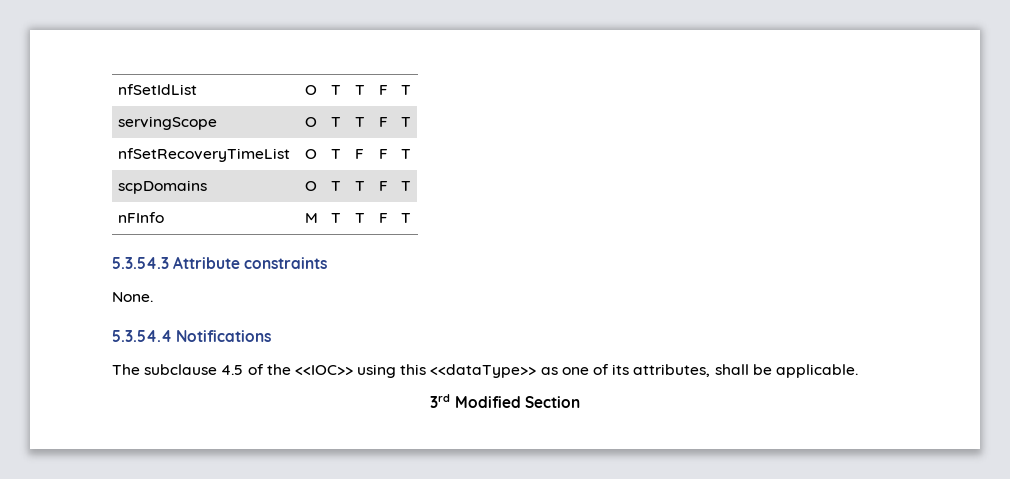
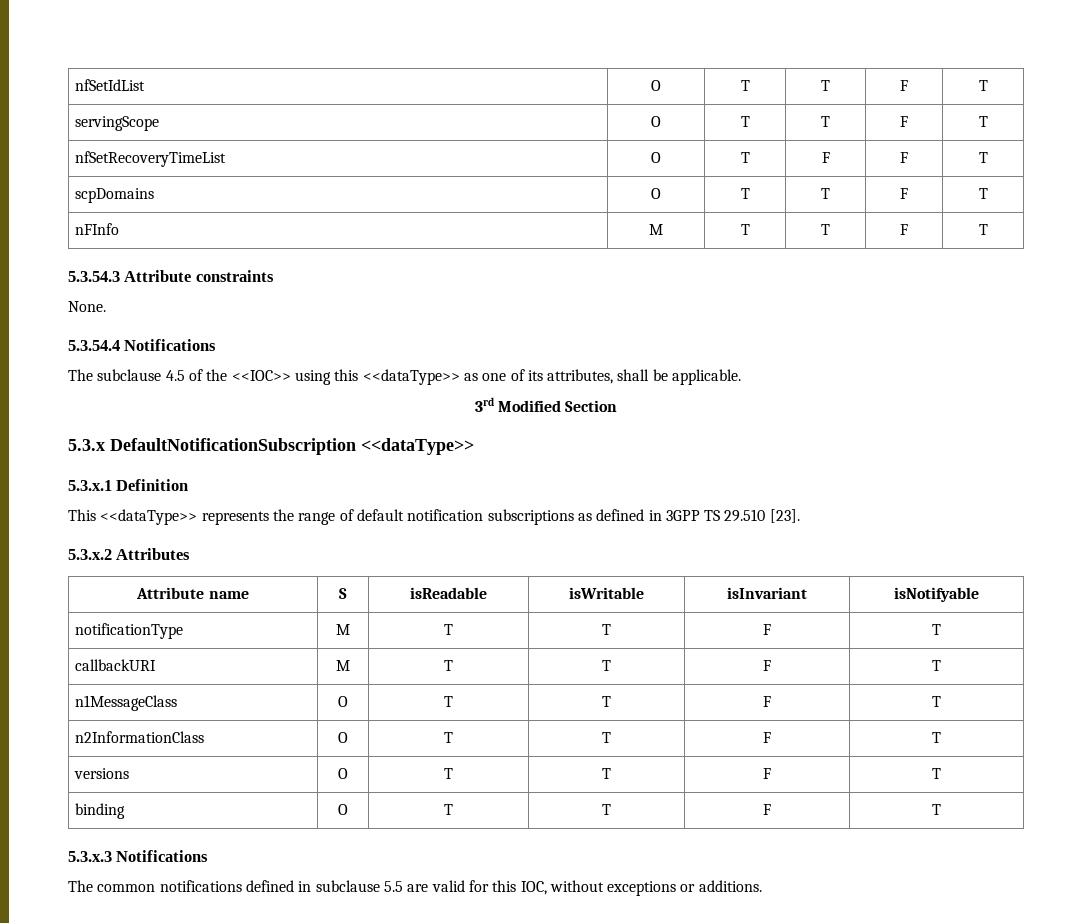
(580, 402) none -> [68,438,474,455] [68,479,189,491] [68,509,800,525] [68,548,191,560] [136,587,249,599] [339,588,347,599] [410,587,487,599] [569,587,644,599] [727,587,807,599] [894,587,979,602] [75,623,184,639] [336,624,350,635] [444,624,453,635] [602,624,611,635] [763,624,771,635] [932,624,941,635] [75,659,157,671] [336,660,350,671] [444,660,453,671] [602,660,611,671] [763,660,771,671] [932,660,941,671] [75,695,178,711] [338,696,348,707] [444,696,453,707] [602,696,611,707] [763,696,771,707] [932,696,941,707] [75,731,205,743] [338,732,348,743] [444,732,453,743] [602,732,611,743] [763,732,771,743] [932,732,941,743] [74,768,130,779] [338,768,348,779] [444,768,453,779] [602,768,611,779] [763,768,771,779] [932,768,941,779] [75,803,126,819] [338,804,348,815] [444,804,453,815] [602,804,611,815] [763,804,771,815] [932,804,941,815] [68,850,209,862] [68,880,762,896] // 5.3.x DefaultNotificationSubscription <<dataType>> // 5.3.x.1 Definition // This <<dataType>> represents the range of default notification subscriptions as defined in 3GPP TS 29.510 [23]. // 5.3.x.2 Attributes // Attribute name | S | isReadable | isWritable | isInvariant | isNotifyable // notificationType | M | T | T | F | T // callbackURI | M | T | T | F | T // n1MessageClass | O | T | T | F | T // n2InformationClass | O | T | T | F | T // versions | O | T | T | F | T // binding | O | T | T | F | T // 5.3.x.3 Notifications // The common notifications defined in subclause 5.5 are valid for this IOC, without exceptions or additions.

